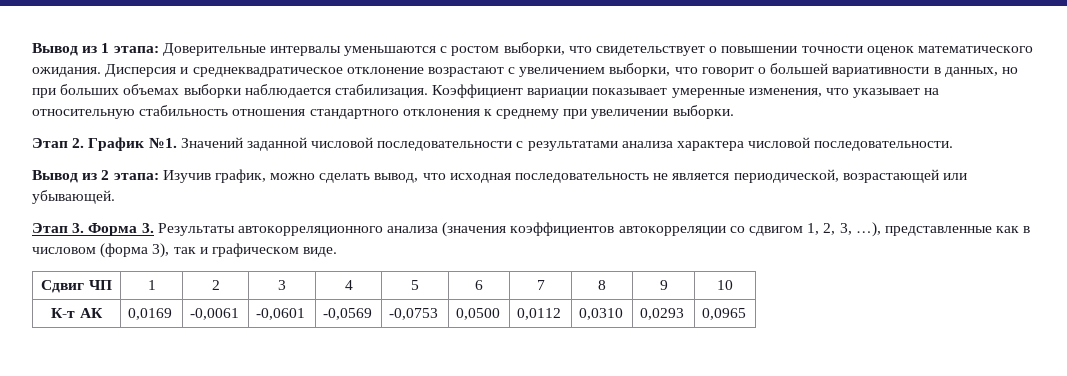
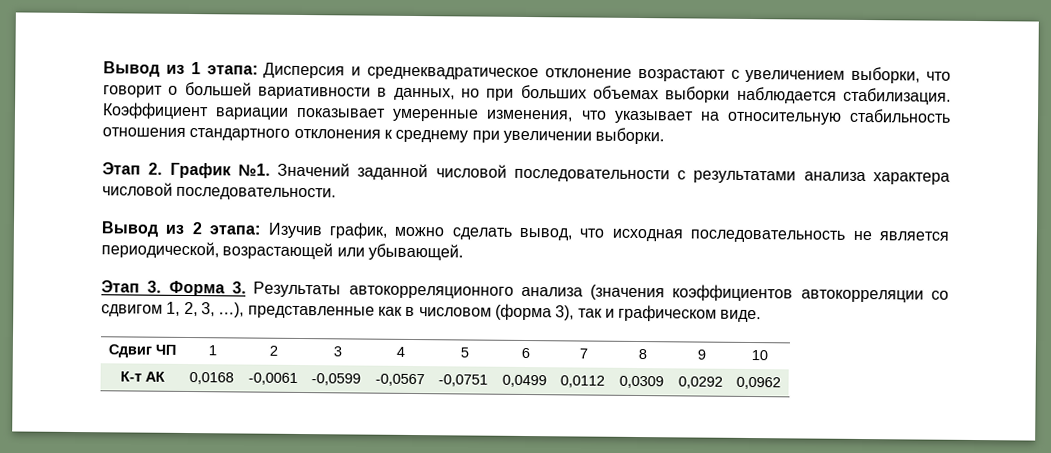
[162,42,1033,56] [32,67,101,77] Доверительные интервалы уменьшаются с ростом выборки, что свидетельствует о повышении точности оценок математического ожидания. -> (258, 70) none
[128,308,173,320] 0,0169 -> [188,372,234,385] 0,0168
[256,308,306,320] [323,308,373,320] [389,308,439,320] [456,308,501,320] [517,308,562,320] [579,308,624,320] [640,308,685,320] [702,308,747,320] -0,0601 | -0,0569 | -0,0753 | 0,0500 | 0,0112 | 0,0310 | 0,0293 | 0,0965 -> [310,373,361,386] [374,373,425,387] [437,374,488,387] [501,374,547,388] [559,375,605,388] [618,375,664,389] [677,376,723,389] [735,376,781,390] -0,0599 | -0,0567 | -0,0751 | 0,0499 | 0,0112 | 0,0309 | 0,0292 | 0,0962

